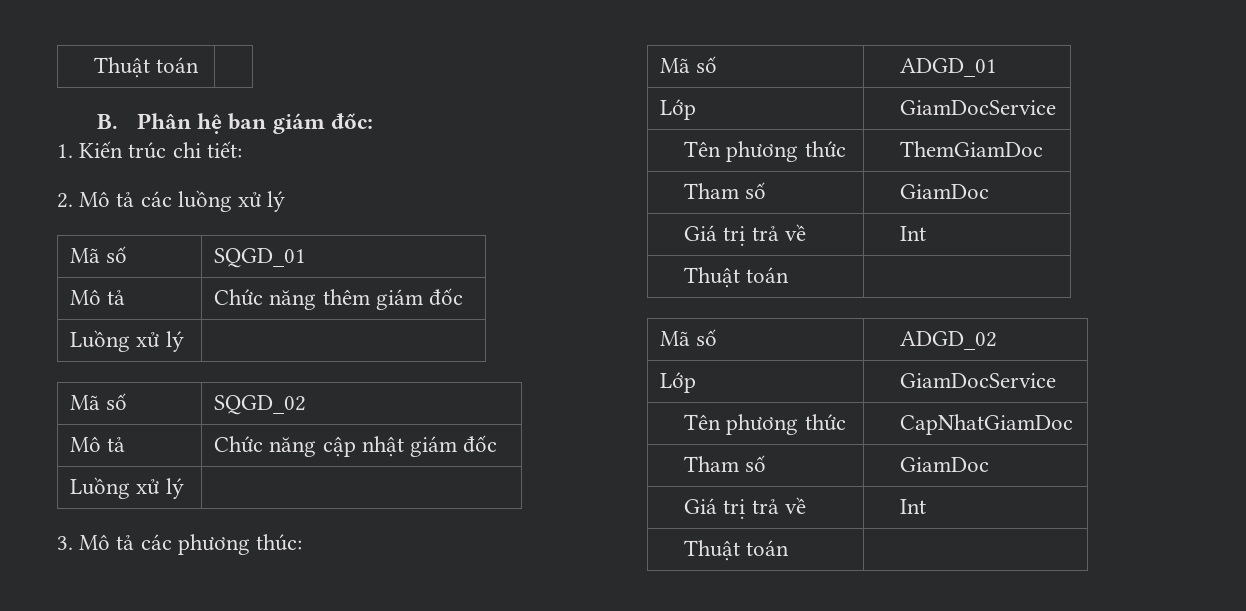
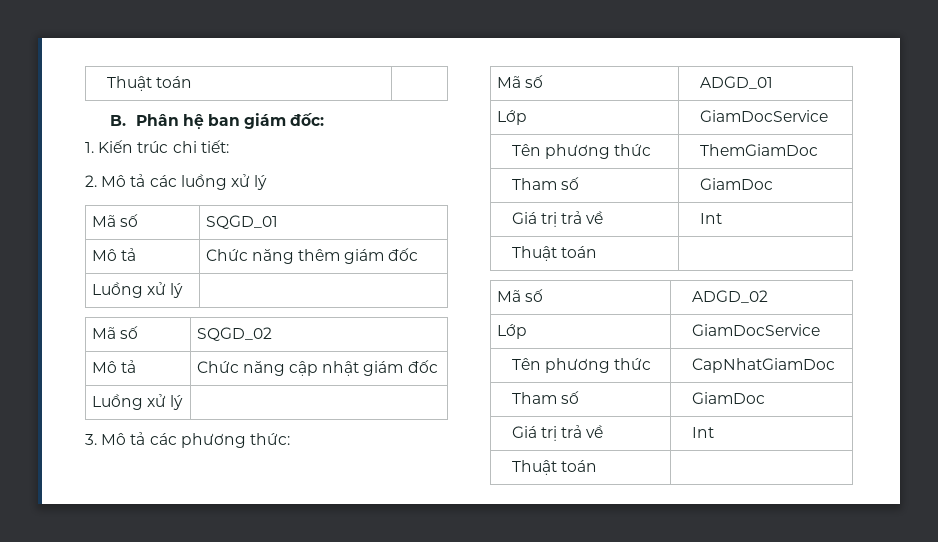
[256,534,303,551] thúc: -> [249,433,290,445] thức:

